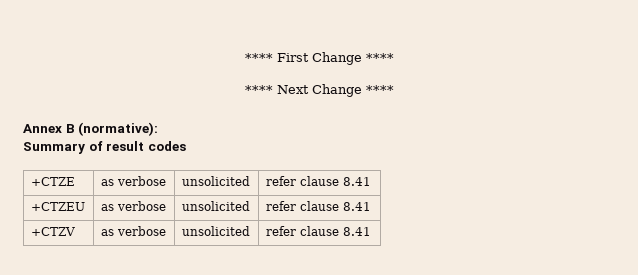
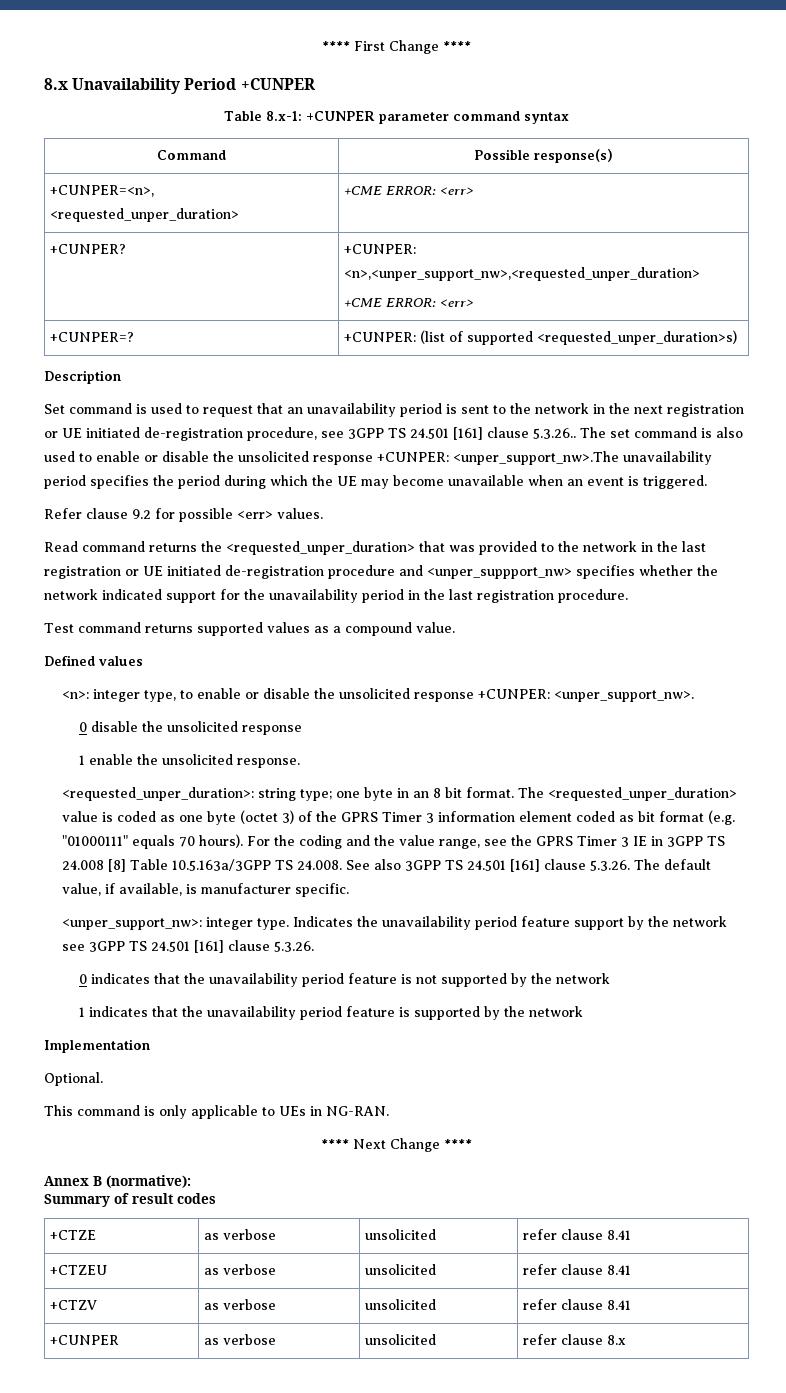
(394, 57) none -> [44,78,316,94] [224,111,569,124] [157,150,226,160] [474,149,613,163] [50,185,155,197] [50,208,240,222] [344,186,475,195] [50,244,127,254] [344,244,417,254] [344,267,701,281] [344,298,475,307] [50,332,135,342] [344,330,738,345] [44,370,121,384] [44,403,744,417] [44,427,743,441] [44,451,712,465] [44,475,707,489] [44,508,323,522] [44,541,706,555] [44,565,718,579] [44,589,628,603] [44,622,455,636] [44,655,143,666] [61,688,694,702] [79,721,303,735] [79,754,301,768] [61,787,737,801] [61,810,735,825] [61,834,725,849] [61,859,711,872] [61,883,349,897] [61,916,727,930] [61,940,314,953] [79,973,611,987] [79,1006,584,1020] [44,1039,150,1053] [44,1072,103,1086] [44,1105,389,1119] // 8.x Unavailability Period +CUNPER // Table 8.x-1: +CUNPER parameter command syntax // Command | Possible response(s) // +CUNPER=<n>, <requested_unper_duration> | +CME ERROR: <err> // +CUNPER? | +CUNPER: <n>,<unper_support_nw>,<requested_unper_duration> // +CME ERROR: <err> // +CUNPER=? | +CUNPER: (list of supported <requested_unper_duration>s) // Description // Set command is used to request that an unavailability period is sent to the network in the next registration or UE initiated de-registration procedure, see 3GPP TS 24.501 [161] clause 5.3.26.. The set command is also used to enable or disable the unsolicited response +CUNPER: <unper_support_nw>.The unavailability period specifies the period during which the UE may become unavailable when an event is triggered. // Refer clause 9.2 for possible <err> values. // Read command returns the <requested_unper_duration> that was provided to the network in the last registration or UE initiated de-registration procedure and <unper_suppport_nw> specifies whether the network indicated support for the unavailability period in the last registration procedure. // Test command returns supported values as a compound value. // Defined values // <n>: integer type, to enable or disable the unsolicited response +CUNPER: <unper_support_nw>. // 0 disable the unsolicited response // 1 enable the unsolicited response. // <requested_unper_duration>: string type; one byte in an 8 bit format. The <requested_unper_duration> value is coded as one byte (octet 3) of the GPRS Timer 3 information element coded as bit format (e.g. "01000111" equals 70 hours). For the coding and the value range, see the GPRS Timer 3 IE in 3GPP TS 24.008 [8] Table 10.5.163a/3GPP TS 24.008. See also 3GPP TS 24.501 [161] clause 5.3.26. The default value, if available, is manufacturer specific. // <unper_support_nw>: integer type. Indicates the unavailability period feature support by the network see 3GPP TS 24.501 [161] clause 5.3.26. // 0 indicates that the unavailability period feature is not supported by the network // 1 indicates that the unavailability period feature is supported by the network // Implementation // Optional. // This command is only applicable to UEs in NG-RAN.
(371, 231) none -> [50,1335,120,1345] [204,1334,277,1345] [365,1334,437,1345] [523,1334,627,1345] // +CUNPER | as verbose | unsolicited | refer clause 8.x

